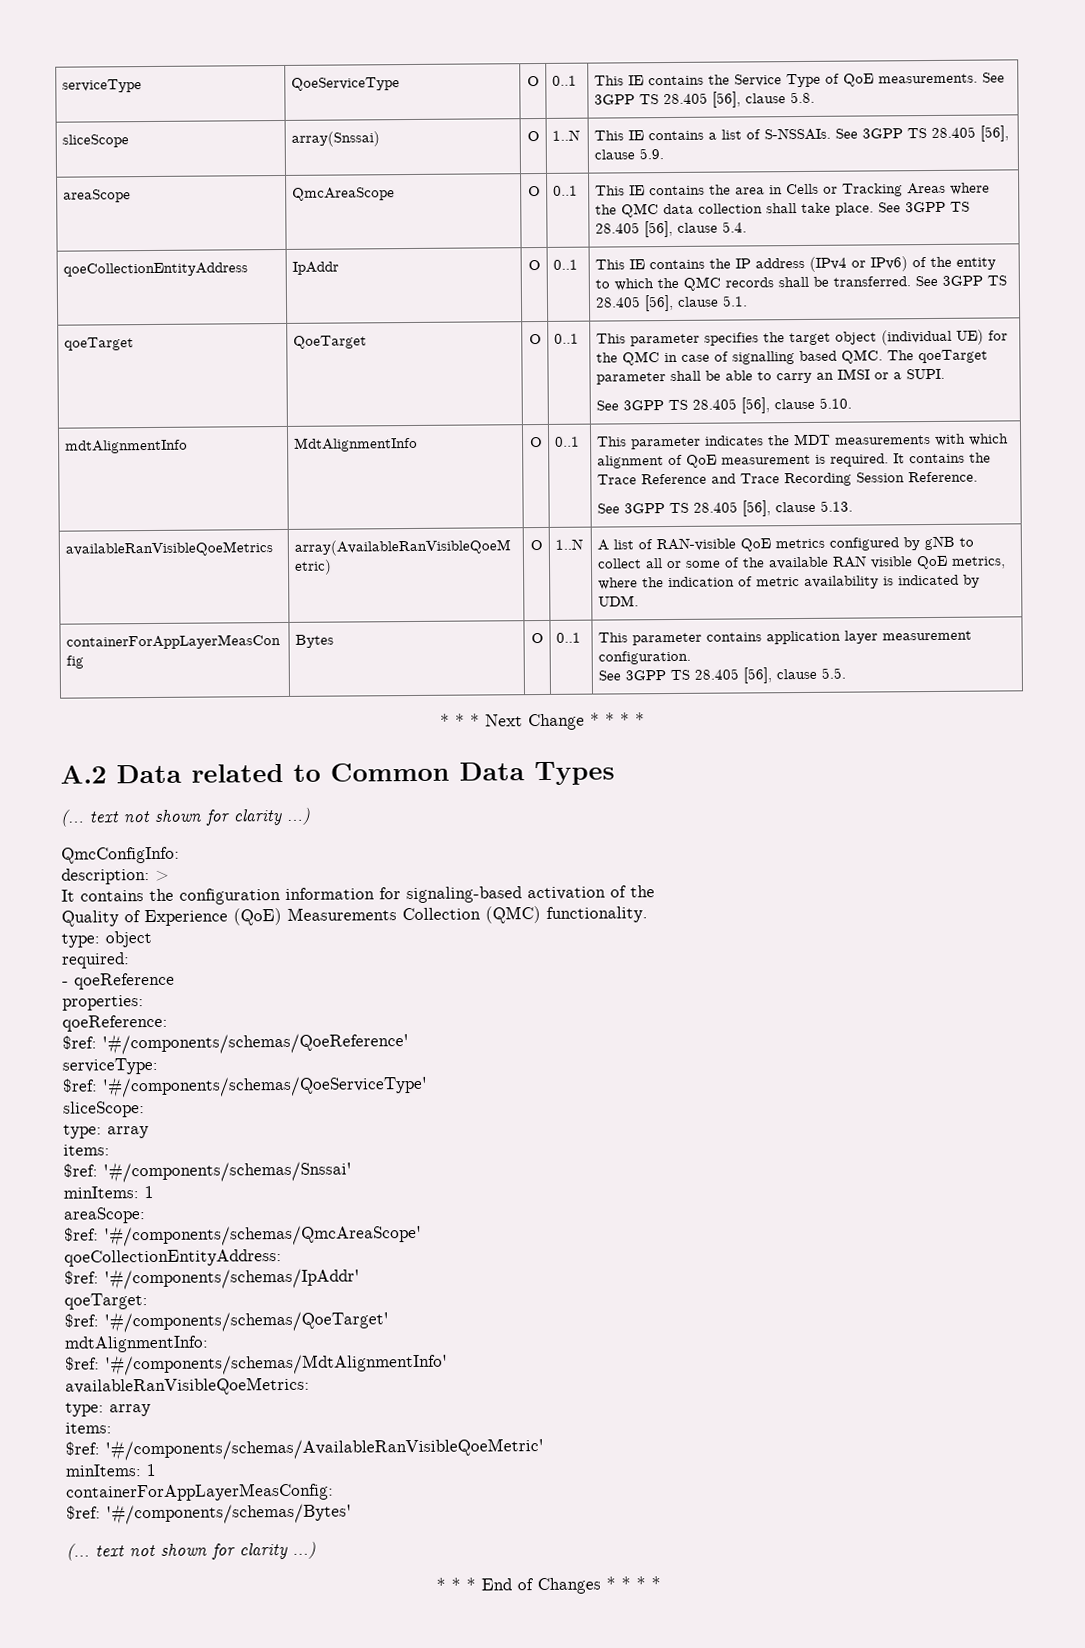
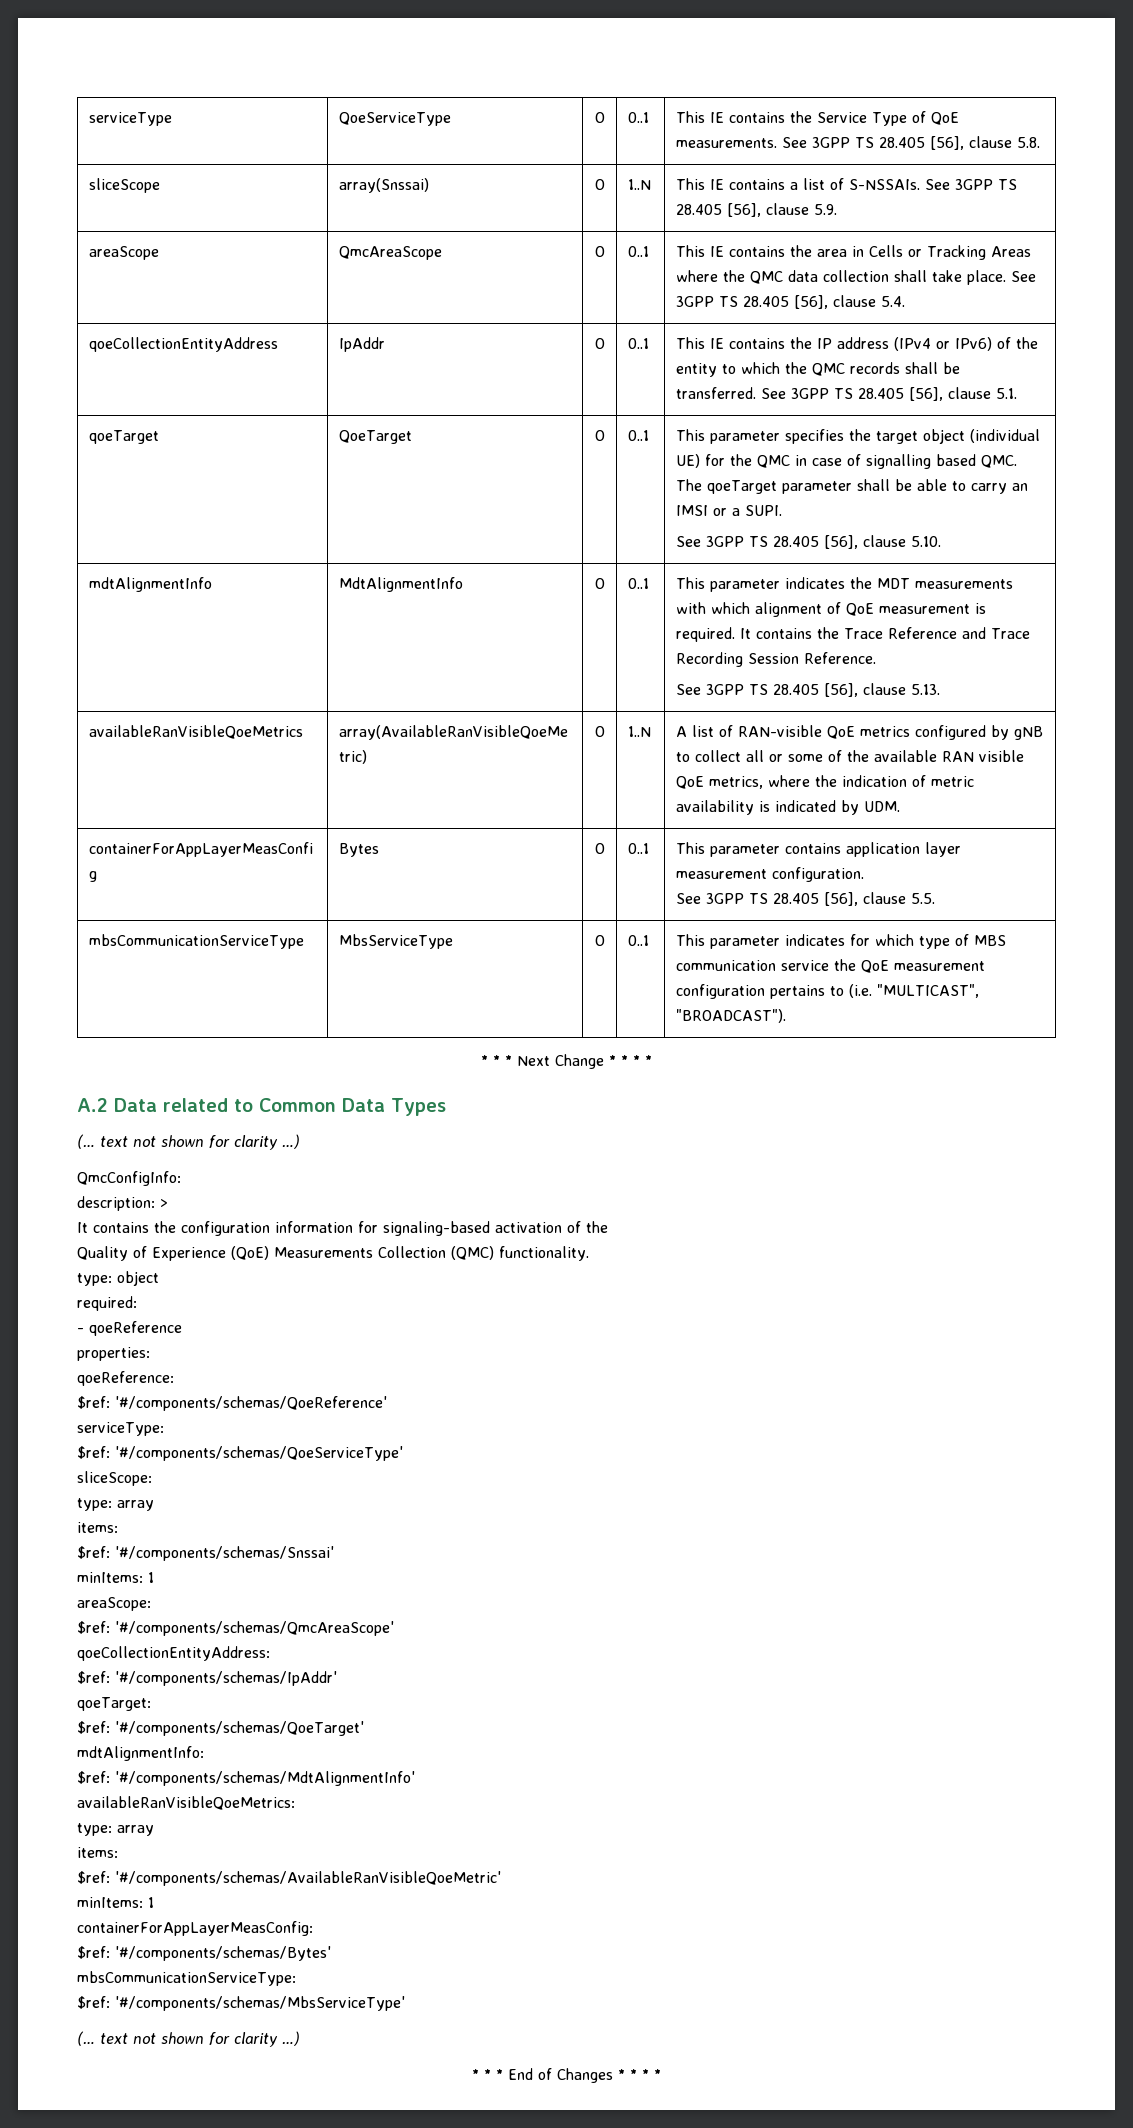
(846, 673) none -> [88,934,304,949] [338,934,453,949] [594,935,605,946] [627,935,649,946] [675,934,1006,949] [675,959,985,973] [675,984,979,999] [675,1009,786,1023] // mbsCommunicationServiceType | MbsServiceType | O | 0..1 | This parameter indicates for which type of MBS communication service the QoE measurement configuration pertains to (i.e. "MULTICAST", "BROADCAST").
(352, 1513) none -> [77,1971,296,1986] [77,1996,405,2011] // mbsCommunicationServiceType: // $ref: '#/components/schemas/MbsServiceType'

